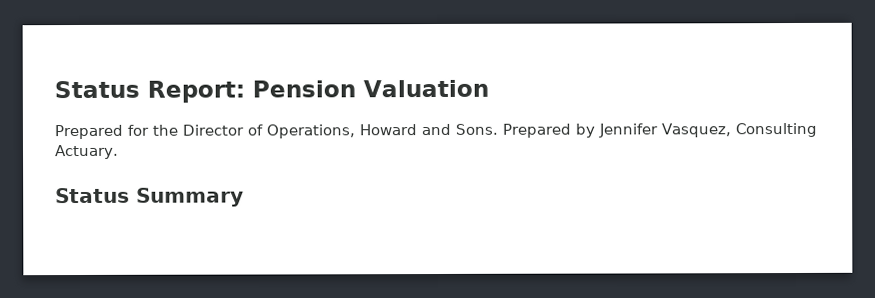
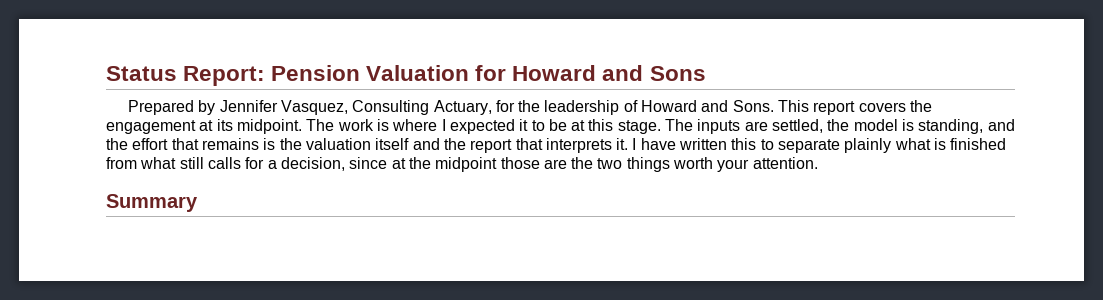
[54,123,498,140] // Prepared for the Director of Operations, Howard and Sons. -> [475,65,706,81] for Howard and Sons //
[54,144,119,160] [55,187,130,204] Actuary. // Status -> [433,100,933,115] [106,119,1015,134] [106,138,1007,153] [106,157,818,172] Actuary, for the leadership of Howard and Sons. This report covers the engagement at its midpoint. The work is where I expected it to be at this stage. The inputs are settled, the model is standing, and the effort that remains is the valuation itself and the report that interprets it. I have written this to separate plainly what is finished from what still calls for a decision, since at the midpoint those are the two things worth your attention. //

